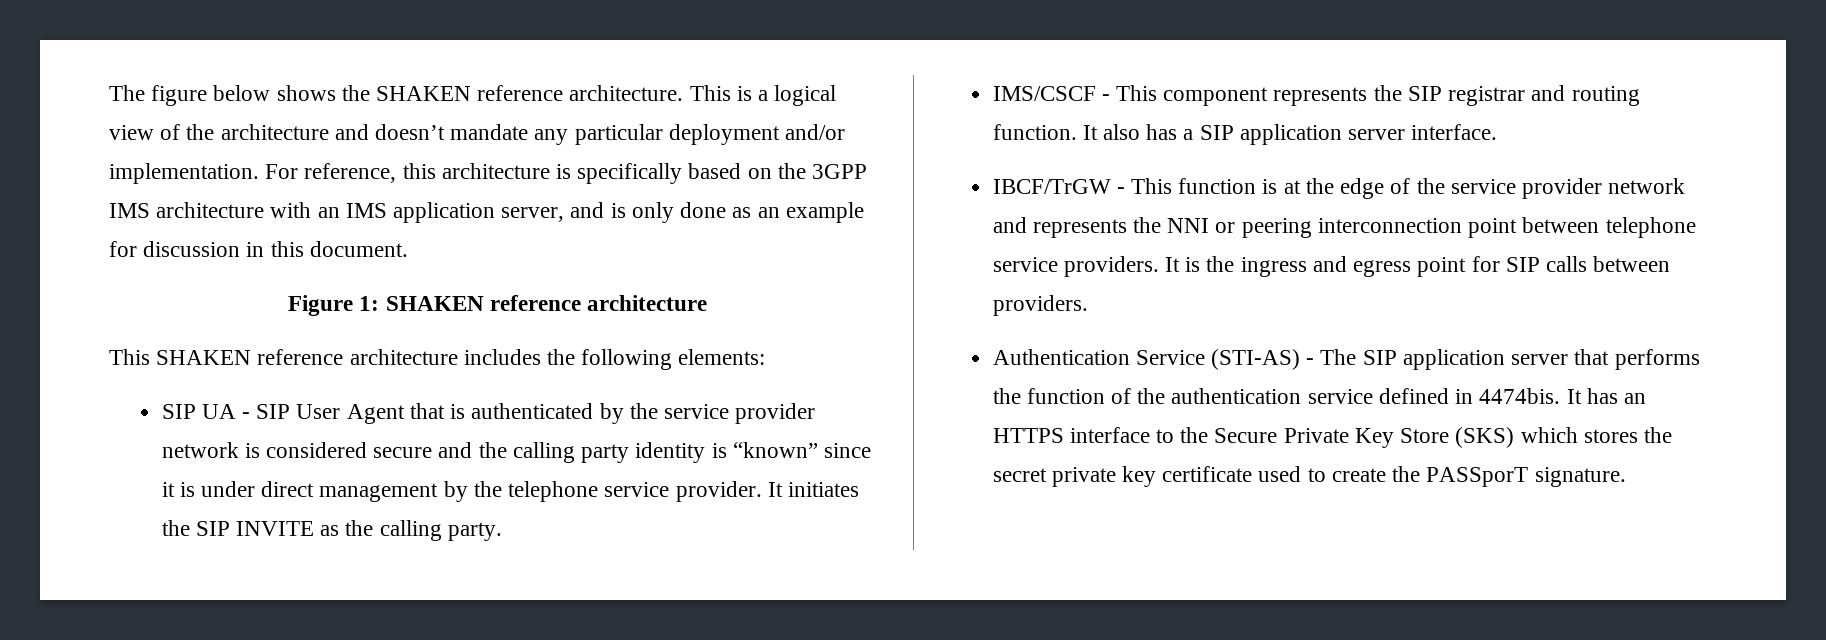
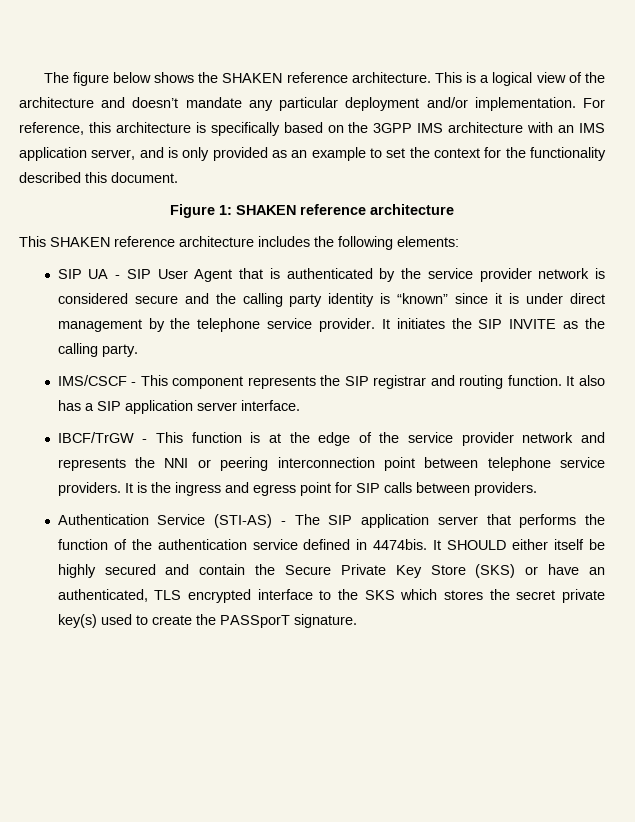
[680,202,727,218] done -> [212,147,268,161] provided
[109,241,265,257] for discussion in -> [369,147,606,161] [19,172,81,183] to set the context for the functionality described
[1586,388,1646,404] [992,427,1175,443] has an HTTPS interface to -> [447,539,605,550] [57,564,246,578] SHOULD either itself be highly secured and contain
(1515, 437) none -> [525,564,605,575] [57,589,395,603] or have an authenticated, TLS encrypted interface to the SKS
[1122,466,1253,487] key certificate -> [57,614,97,628] key(s)

